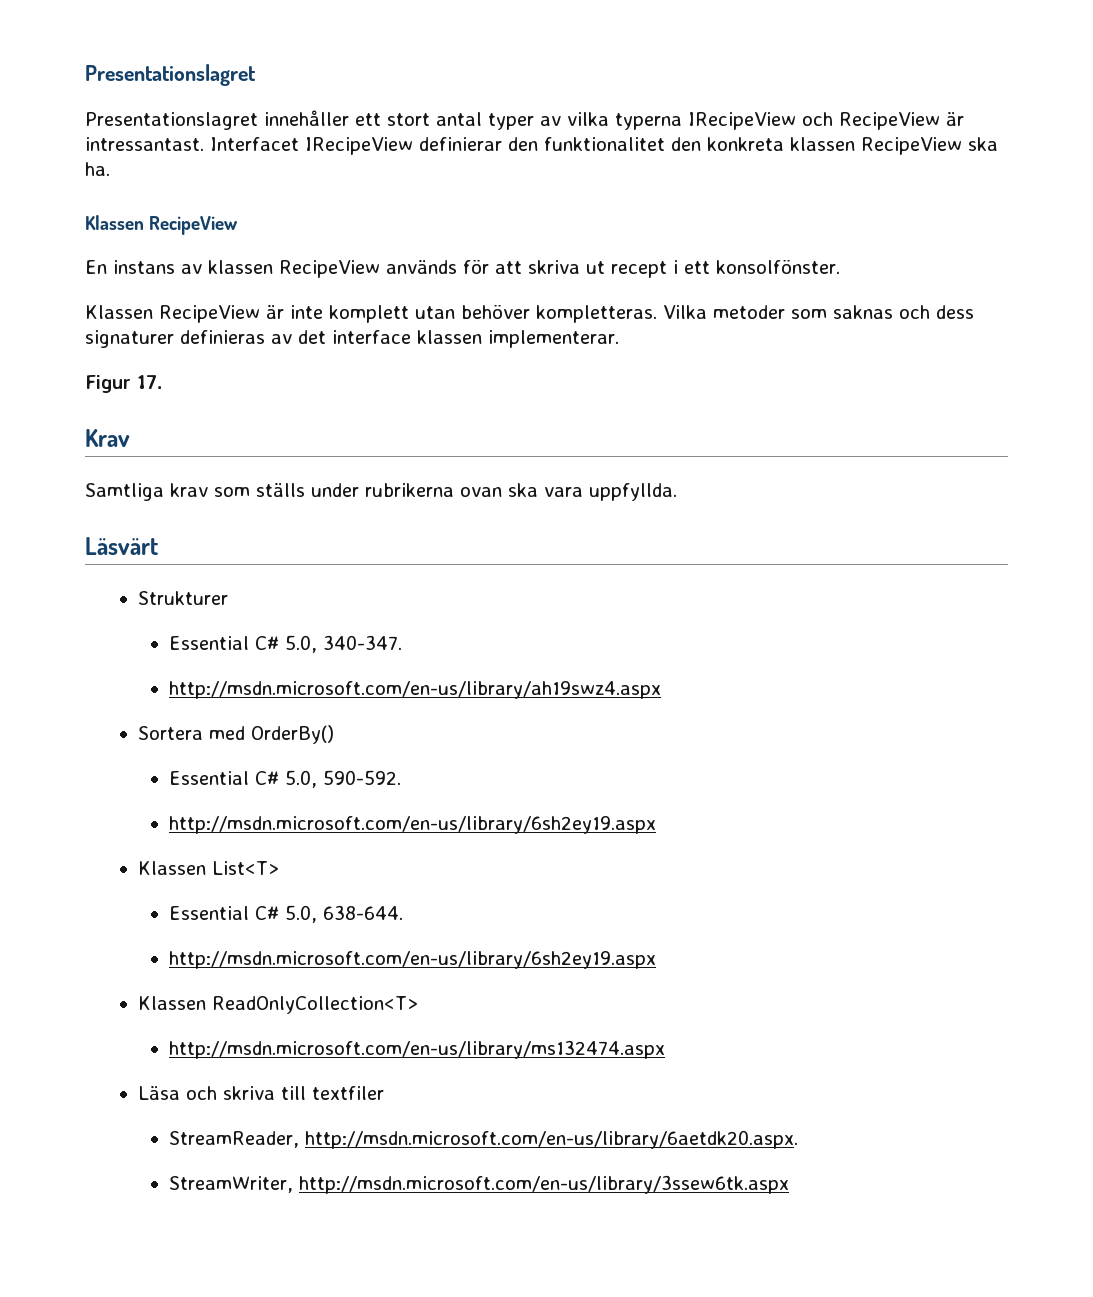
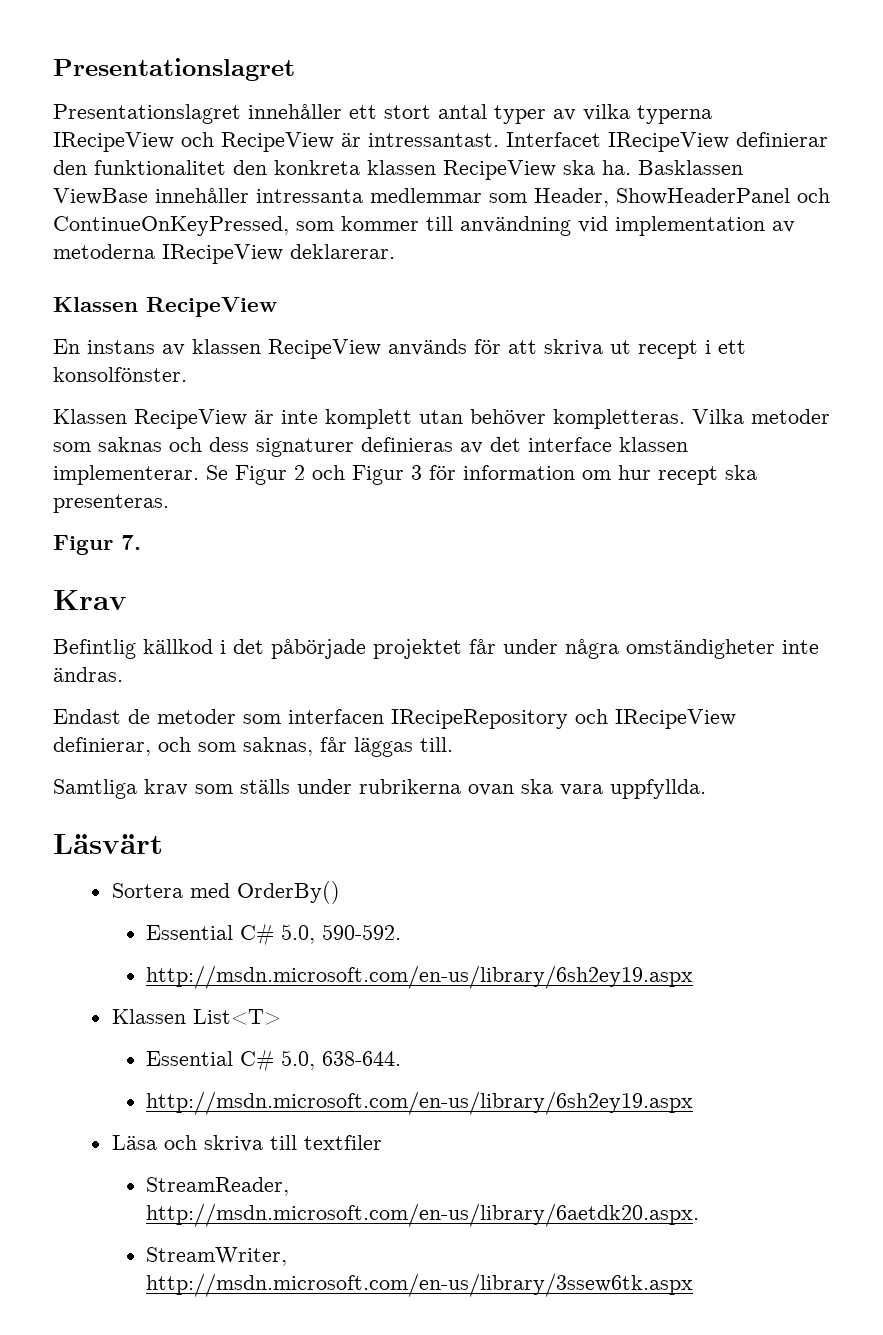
(110, 169) none -> [638,160,743,175] [53,188,830,207] [53,216,795,236] [53,244,395,264] Basklassen ViewBase innehåller intressanta medlemmar som Header, ShowHeaderPanel och ContinueOnKeyPressed, som kommer till användning vid implementation av metoderna IRecipeView deklarerar.
[85,375,163,393] // Figur 17. -> [206,465,757,485] [53,494,169,513] [53,535,141,555] Se Figur 2 och Figur 3 för information om hur recept ska presenteras. // Figur 7.
(130, 438) none -> [53,639,819,659] [53,667,123,682] [53,709,736,729] [53,737,453,757] // Befintlig källkod i det påbörjade projektet får under några omständigheter inte ändras. // Endast de metoder som interfacen IRecipeRepository och IRecipeView definierar, och som saknas, får läggas till.
[138,591,229,605] [169,635,403,653] [169,681,662,699] // Strukturer // Essential C# 5.0, 340-347. // http://msdn.microsoft.com/en-us/library/ah19swz4.aspx -> (163, 844) none
[138,996,419,1014] [169,1040,666,1059] // Klassen ReadOnlyCollection<T> // http://msdn.microsoft.com/en-us/library/ms132474.aspx -> (694, 1103) none

